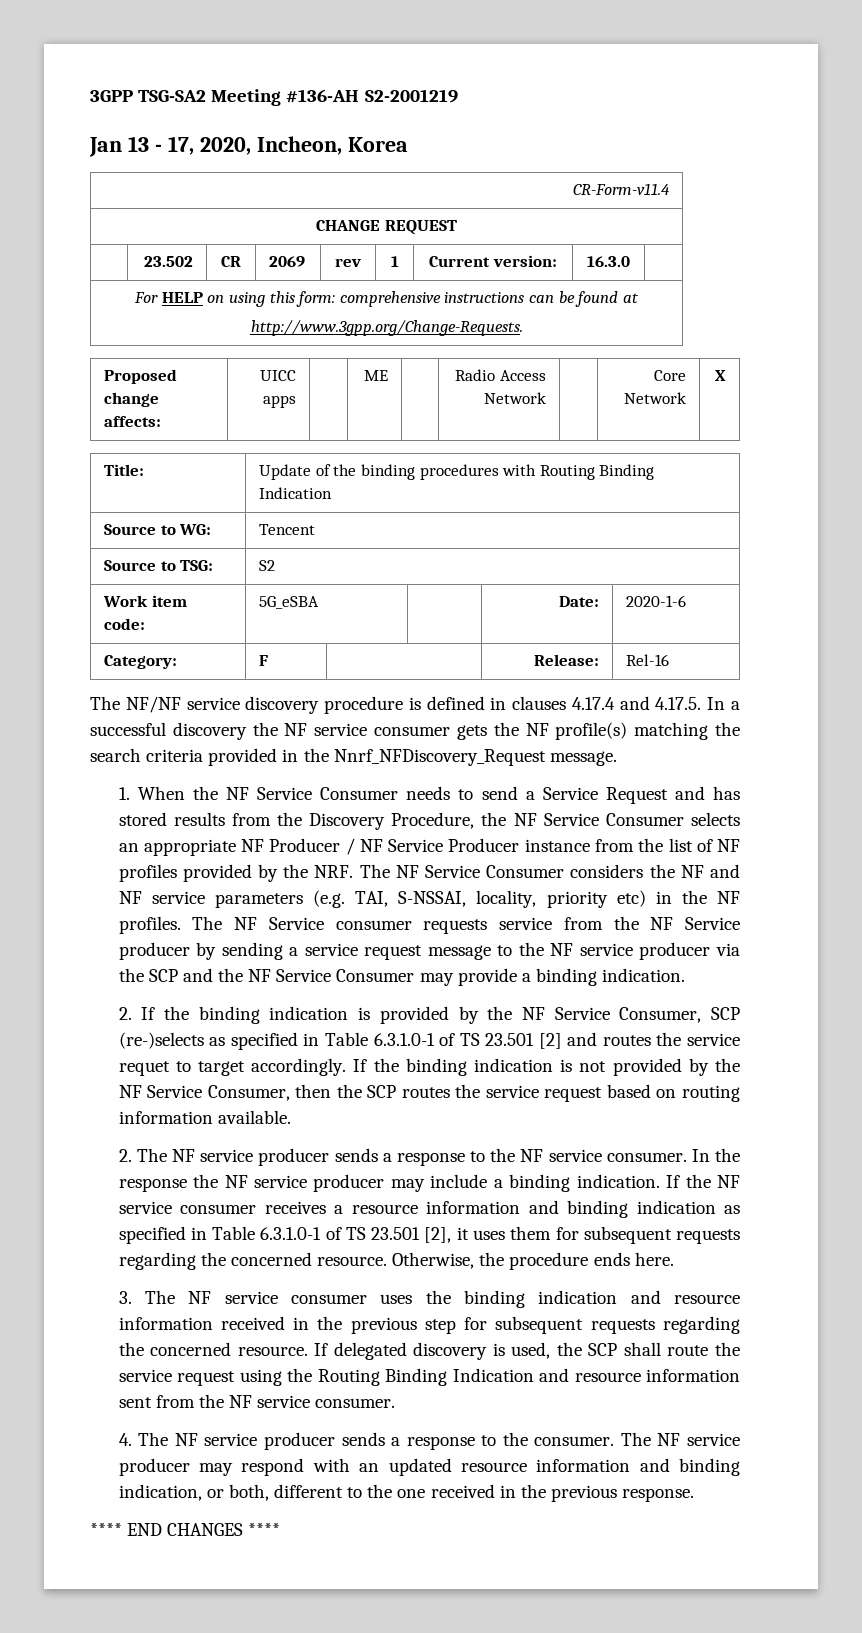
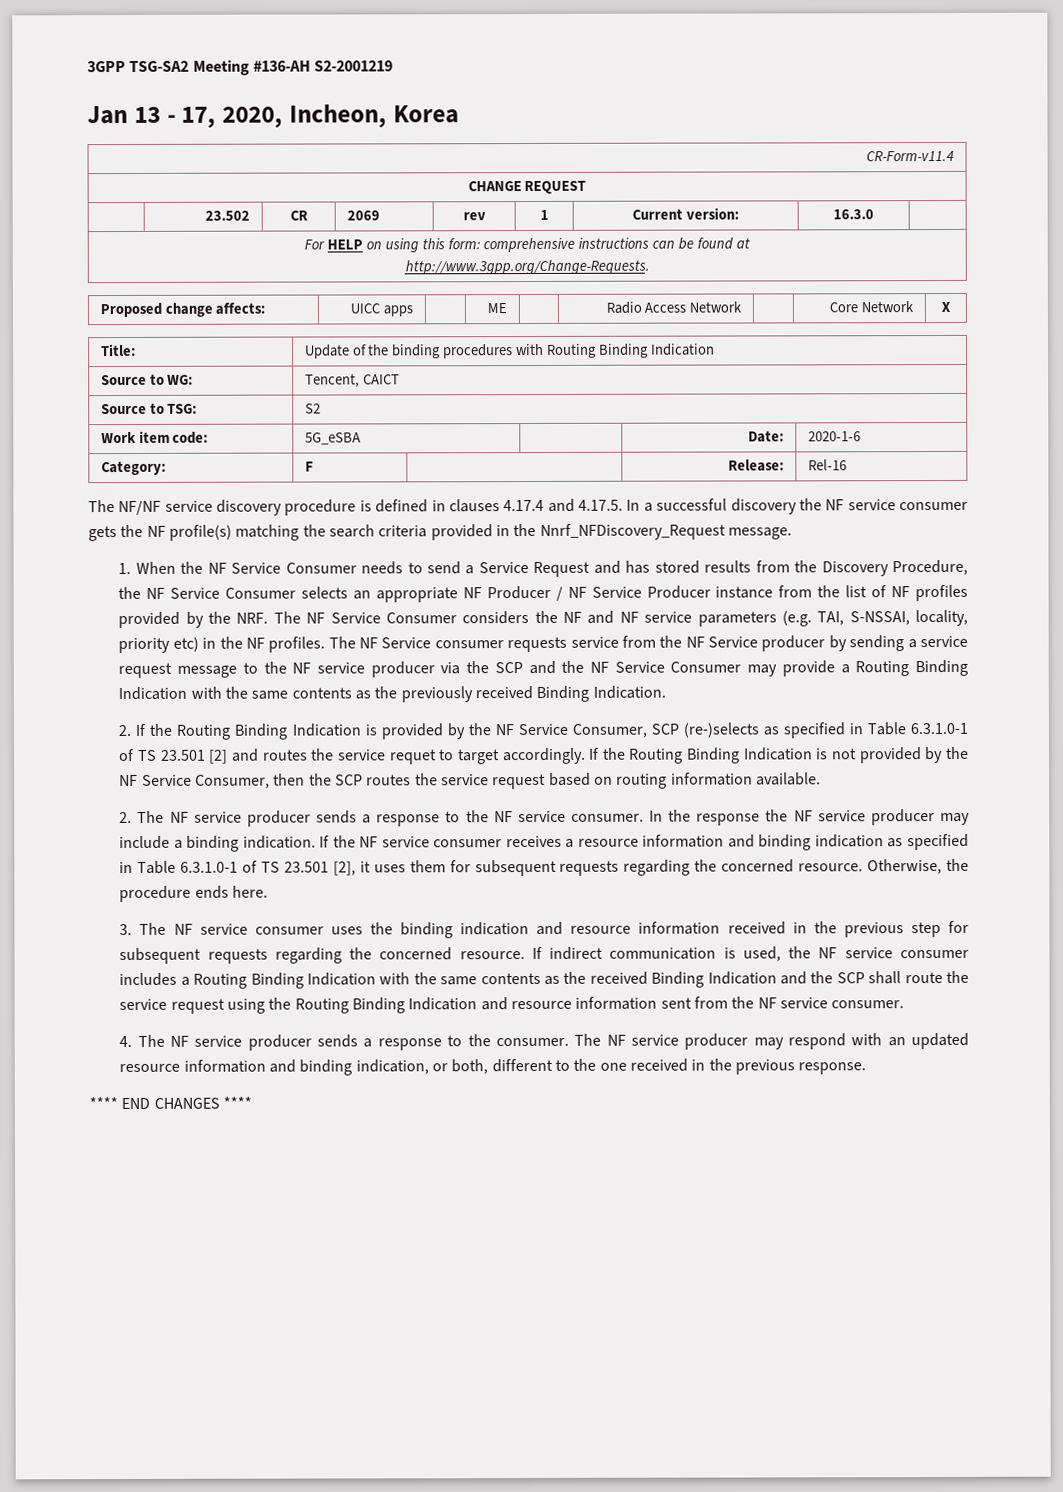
[259,524,316,535] Tencent -> [304,373,400,388] Tencent, CAICT
[536,968,686,986] binding indication. -> [855,659,968,677] [118,685,666,703] Routing Binding Indication with the same contents as the previously received Binding Indication.
[198,1006,349,1024] binding indication -> [176,723,361,740] Routing Binding Indication
[405,1058,554,1076] binding indication -> [629,747,813,764] Routing Binding Indication
[333,1342,488,1360] delegated discovery -> [549,946,717,960] indirect communication
(582, 1349) none -> [818,947,970,959] [119,971,834,989] NF service consumer includes a Routing Binding Indication with the same contents as the received Binding Indication and the

